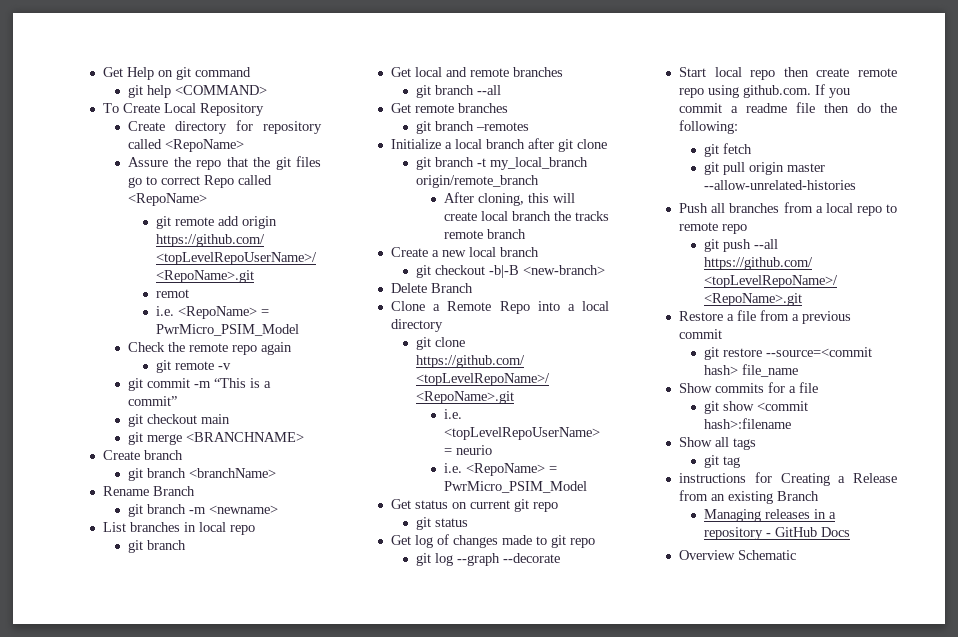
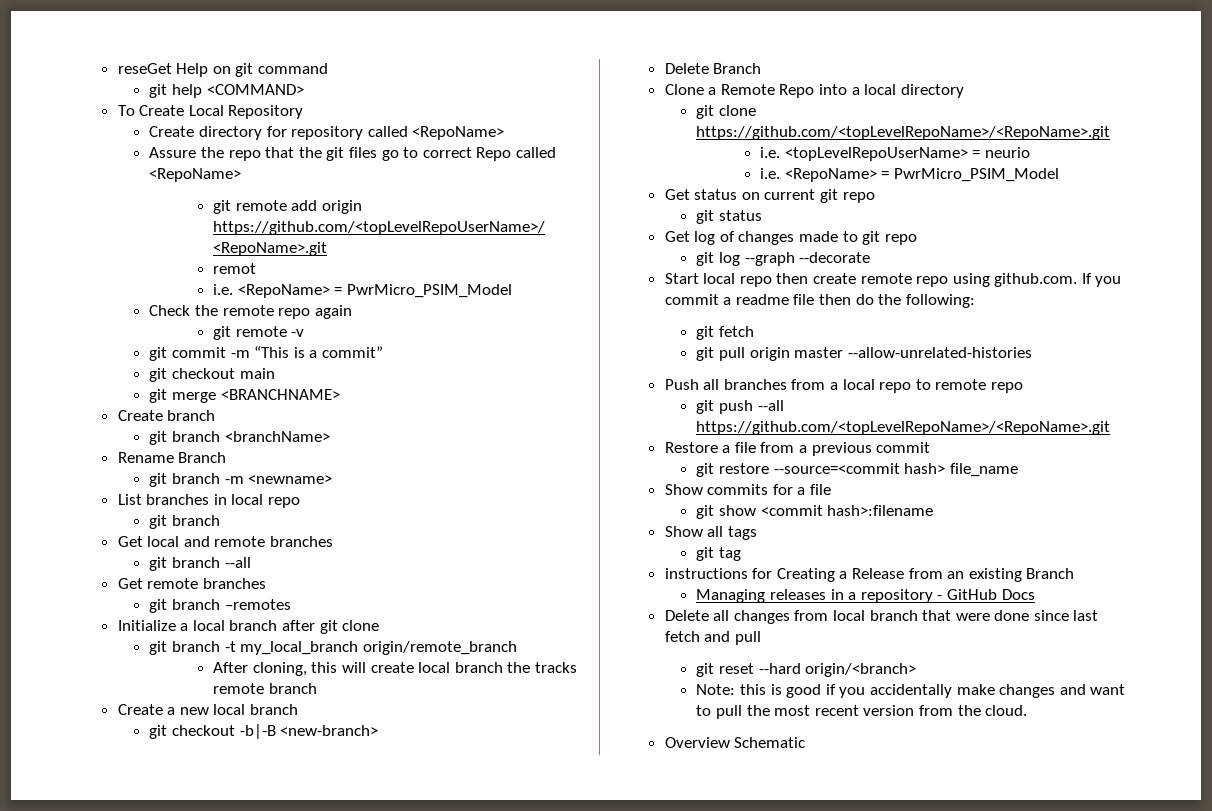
[103,67,124,77] Get -> [117,63,172,74] reseGet
(851, 532) none -> [664,610,1099,624] [664,631,761,645] [696,663,917,677] [696,684,1126,698] [696,705,1028,719] // Delete all changes from local branch that were done since last fetch and pull // git reset --hard origin/<branch> // Note: this is good if you accidentally make changes and want to pull the most recent version from the cloud.

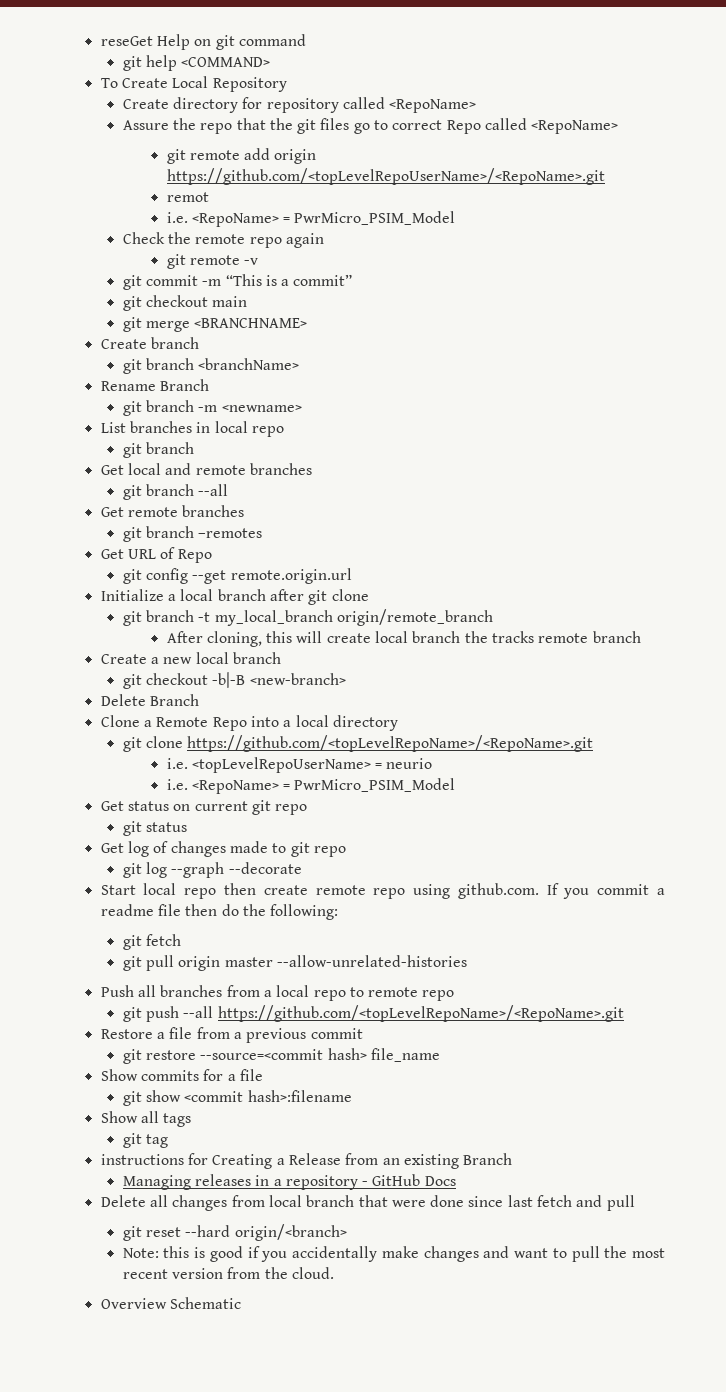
(291, 604) none -> [100,547,212,563] [122,568,352,584] // Get URL of Repo // git config --get remote.origin.url

